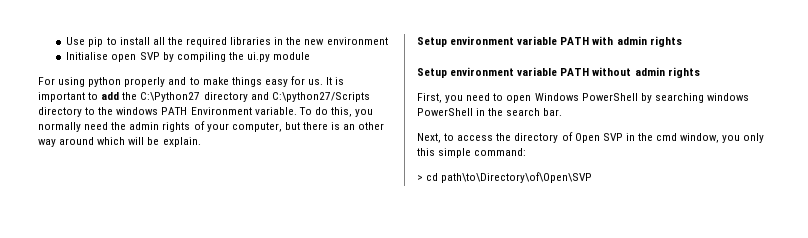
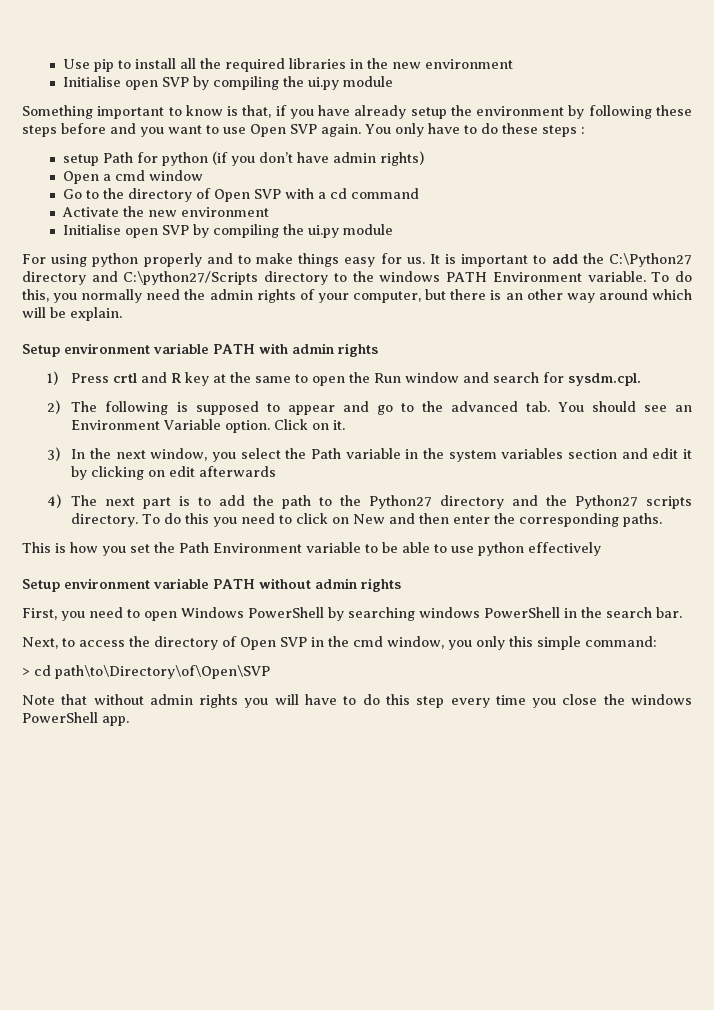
(311, 56) none -> [22,105,692,119] [22,123,585,137] [62,151,424,166] [62,170,203,184] [62,188,419,202] [61,206,269,217] [62,224,393,238] // Something important to know is that, if you have already setup the environment by following these steps before and you want to use Open SVP again. You only have to do these steps : // setup Path for python (if you don’t have admin rights) // Open a cmd window // Go to the directory of Open SVP with a cd command // Activate the new environment // Initialise open SVP by compiling the ui.py module
(682, 41) none -> [46,371,642,386] [46,400,693,415] [71,419,346,433] [46,447,692,462] [71,466,277,480] [46,494,692,509] [71,513,663,527] [22,542,601,556] // 1) Press crtl and R key at the same to open the Run window and search for sysdm.cpl. // 2) The following is supposed to appear and go to the advanced tab. You should see an Environment Variable option. Click on it. // 3) In the next window, you select the Path variable in the system variables section and edit it by clicking on edit afterwards // 4) The next part is to add the path to the Python27 directory and the Python27 scripts directory. To do this you need to click on New and then enter the corresponding paths. // This is how you set the Path Environment variable to be able to use python effectively
(593, 177) none -> [22,694,692,708] [22,712,129,726] // Note that without admin rights you will have to do this step every time you close the windows PowerShell app.

